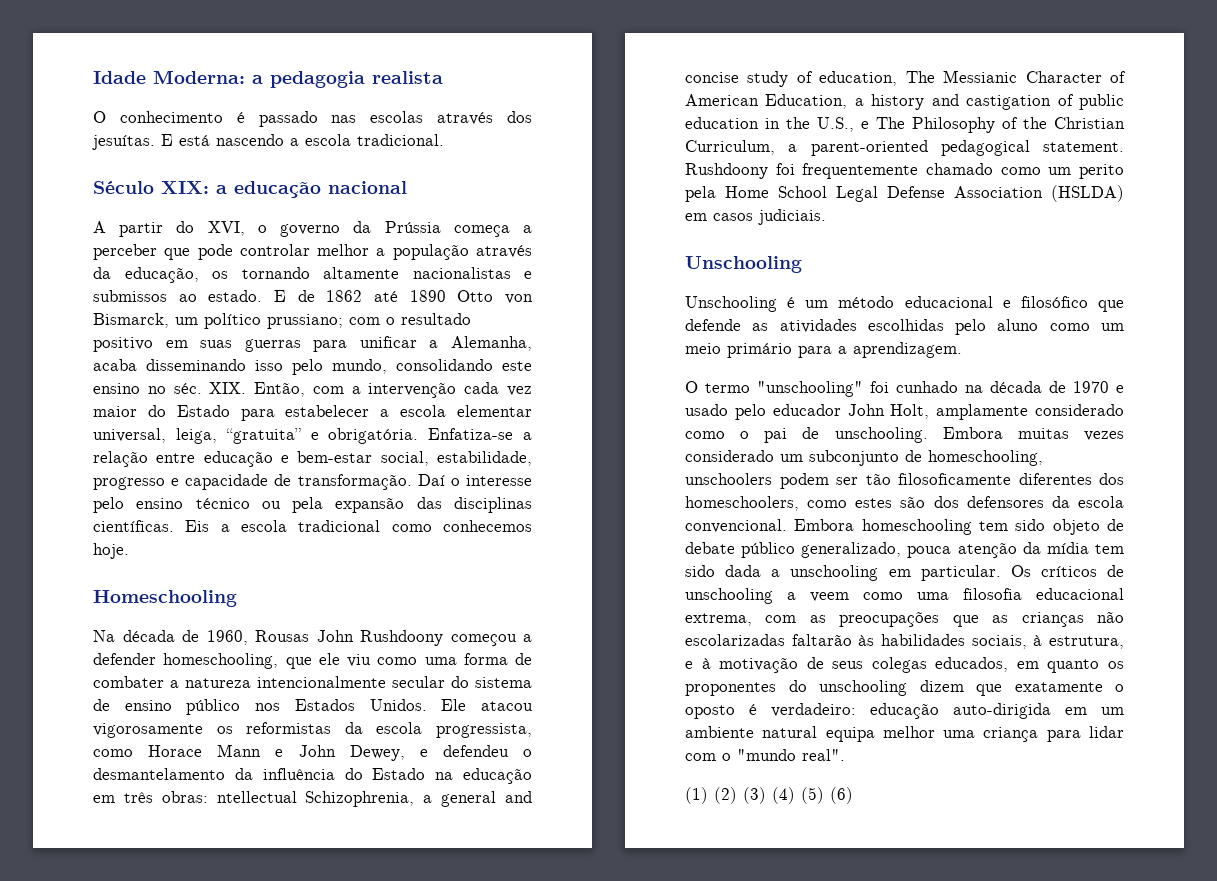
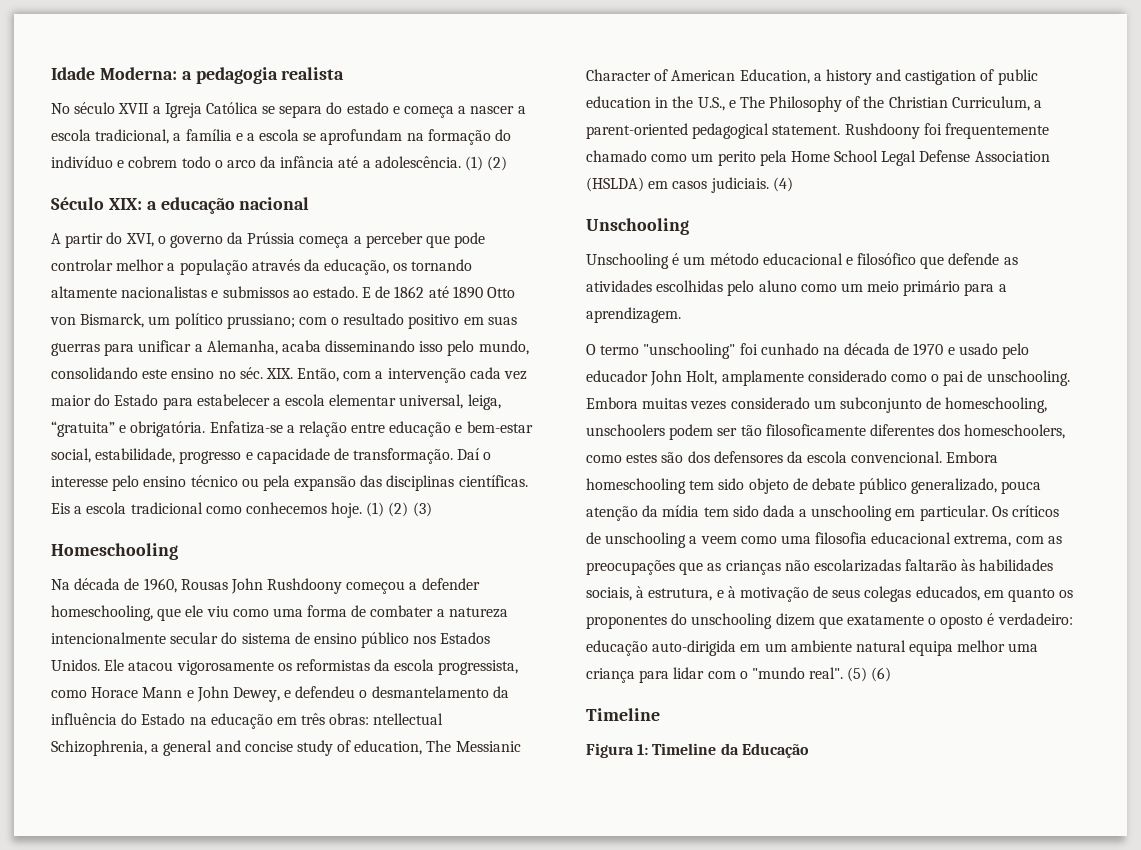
[93,111,532,127] [92,134,444,150] O conhecimento é passado nas escolas através dos jesuítas. E está nascendo a escola tradicional. -> [51,102,526,118] [51,129,512,145] [51,156,508,171] No século XVII a Igreja Católica se separa do estado e começa a nascer a escola tradicional, a família e a escola se aprofundam na formação do indivíduo e cobrem todo o arco da infância até a adolescência. (1) (2)
(129, 551) none -> [366,502,432,517] (1) (2) (3)
(826, 217) none -> [772,177,793,192] (4)
[685,787,853,804] // (1) (2) (3) (4) (5) (6) -> [847,667,892,682] [586,708,660,721] [586,743,809,758] (5) (6) // Timeline // Figura 1: Timeline da Educação

